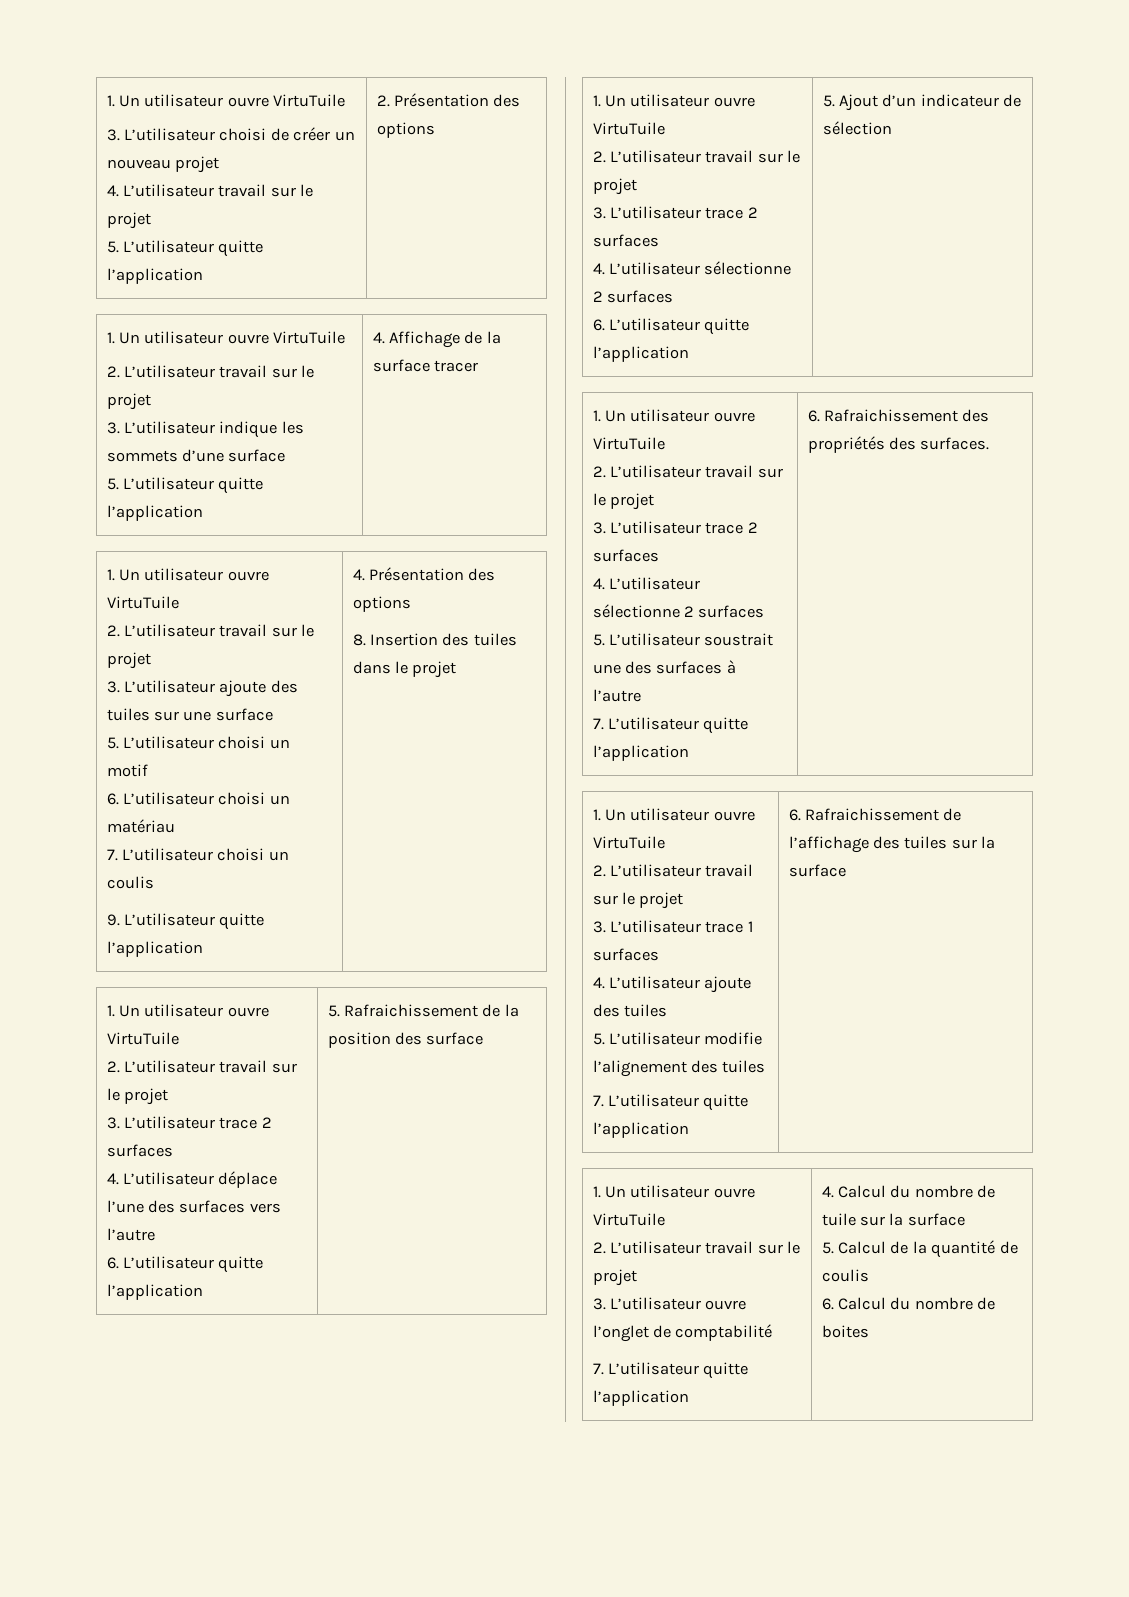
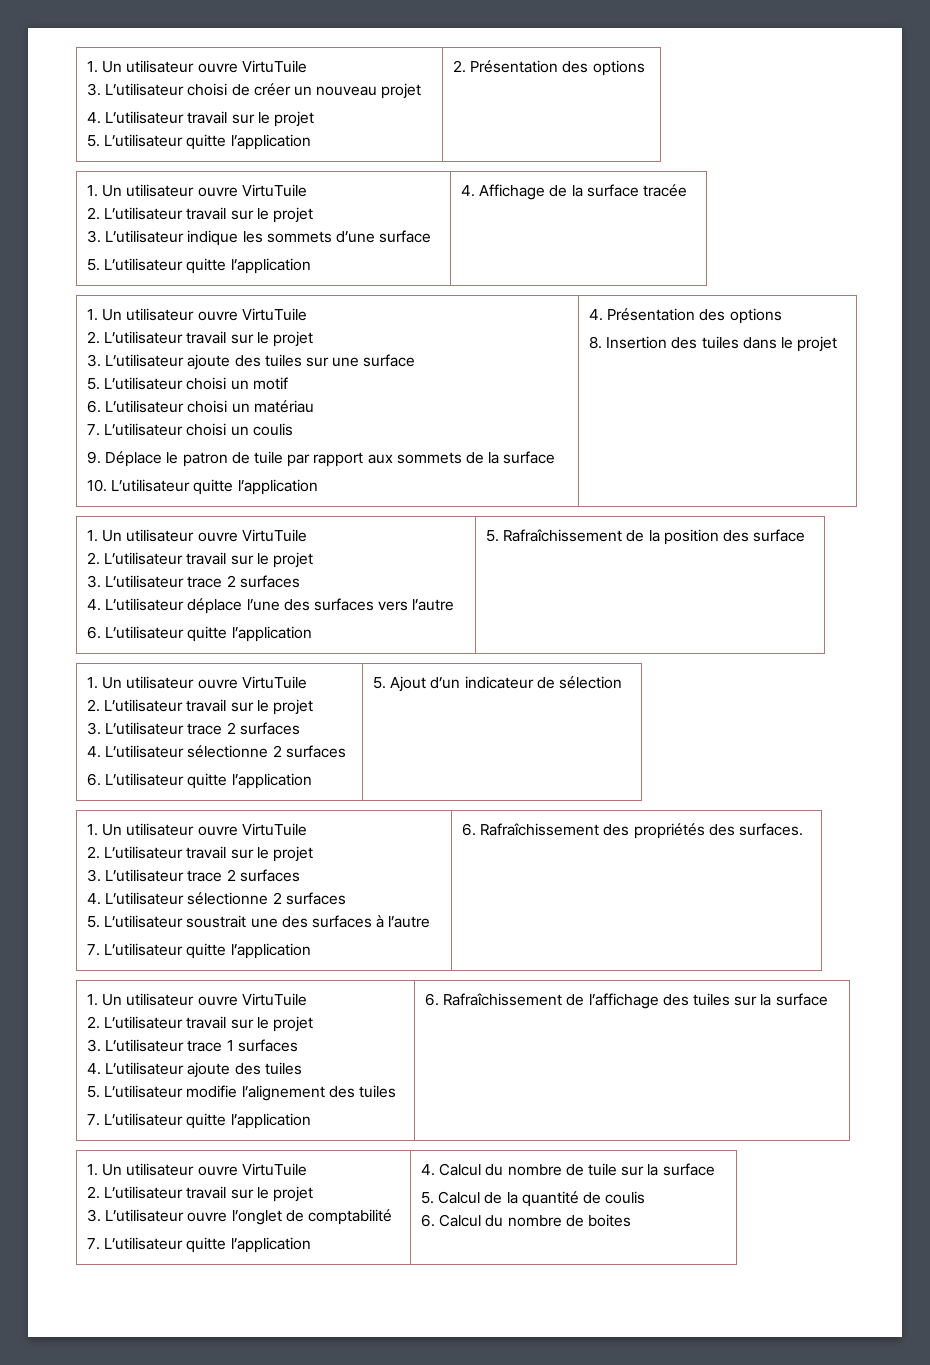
[433,360,478,372] tracer -> [643,184,688,197] tracée
(120, 920) none -> [105,451,556,467] [87,479,108,492] Déplace le patron de tuile par rapport aux sommets de la surface // 10.
[343,1004,478,1017] Rafraichissement -> [503,529,623,542] Rafraîchissement
[823,409,958,422] Rafraichissement -> [480,823,600,836] Rafraîchissement
[804,808,939,821] Rafraichissement -> [443,993,563,1006] Rafraîchissement

